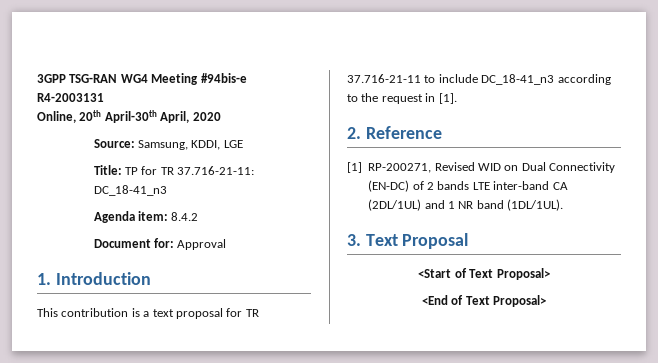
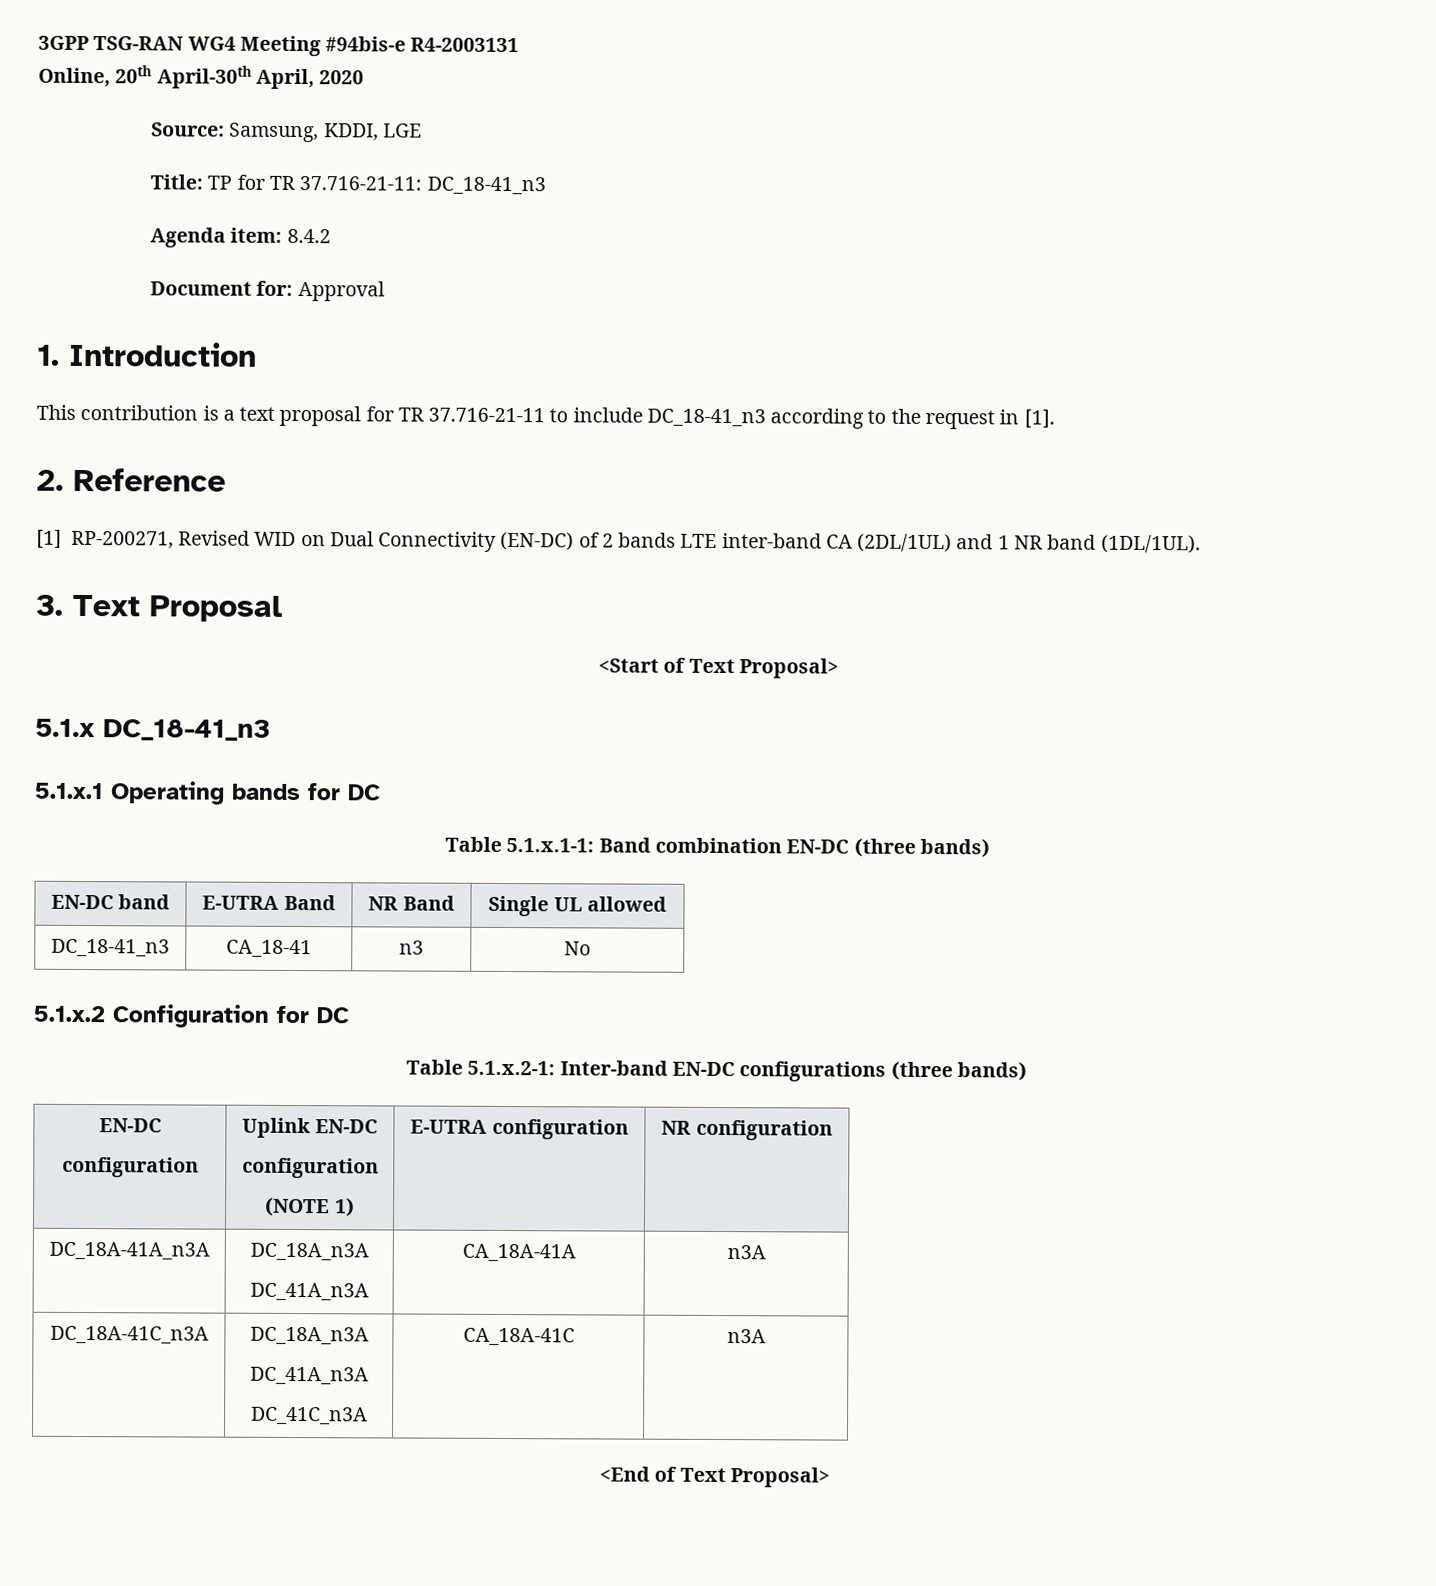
(550, 274) none -> [35,718,271,741] [34,781,381,805] [445,836,990,858] [50,894,171,910] [202,894,336,911] [368,895,455,911] [488,895,667,917] [51,938,170,958] [226,939,312,959] [399,940,424,955] [564,941,591,956] [33,1004,349,1028] [406,1059,1027,1082] [98,1118,162,1133] [61,1156,199,1178] [242,1117,378,1139] [241,1157,379,1179] [265,1196,355,1217] [410,1118,629,1140] [661,1119,833,1141] [48,1241,210,1261] [249,1242,369,1262] [249,1282,369,1302] [461,1243,576,1263] [726,1245,766,1260] [49,1325,209,1345] [249,1326,369,1346] [249,1366,369,1386] [250,1406,368,1426] [462,1327,575,1347] [726,1329,766,1344] // 5.1.x DC_18-41_n3 // 5.1.x.1 Operating bands for DC // Table 5.1.x.1-1: Band combination EN-DC (three bands) // EN-DC band | E-UTRA Band | NR Band | Single UL allowed // DC_18-41_n3 | CA_18-41 | n3 | No // 5.1.x.2 Configuration for DC // Table 5.1.x.2-1: Inter-band EN-DC configurations (three bands) // EN-DC // configuration | Uplink EN-DC // configuration // (NOTE 1) | E-UTRA configuration | NR configuration // DC_18A-41A_n3A | DC_18A_n3A // DC_41A_n3A | CA_18A-41A | n3A // DC_18A-41C_n3A | DC_18A_n3A // DC_41A_n3A // DC_41C_n3A | CA_18A-41C | n3A

